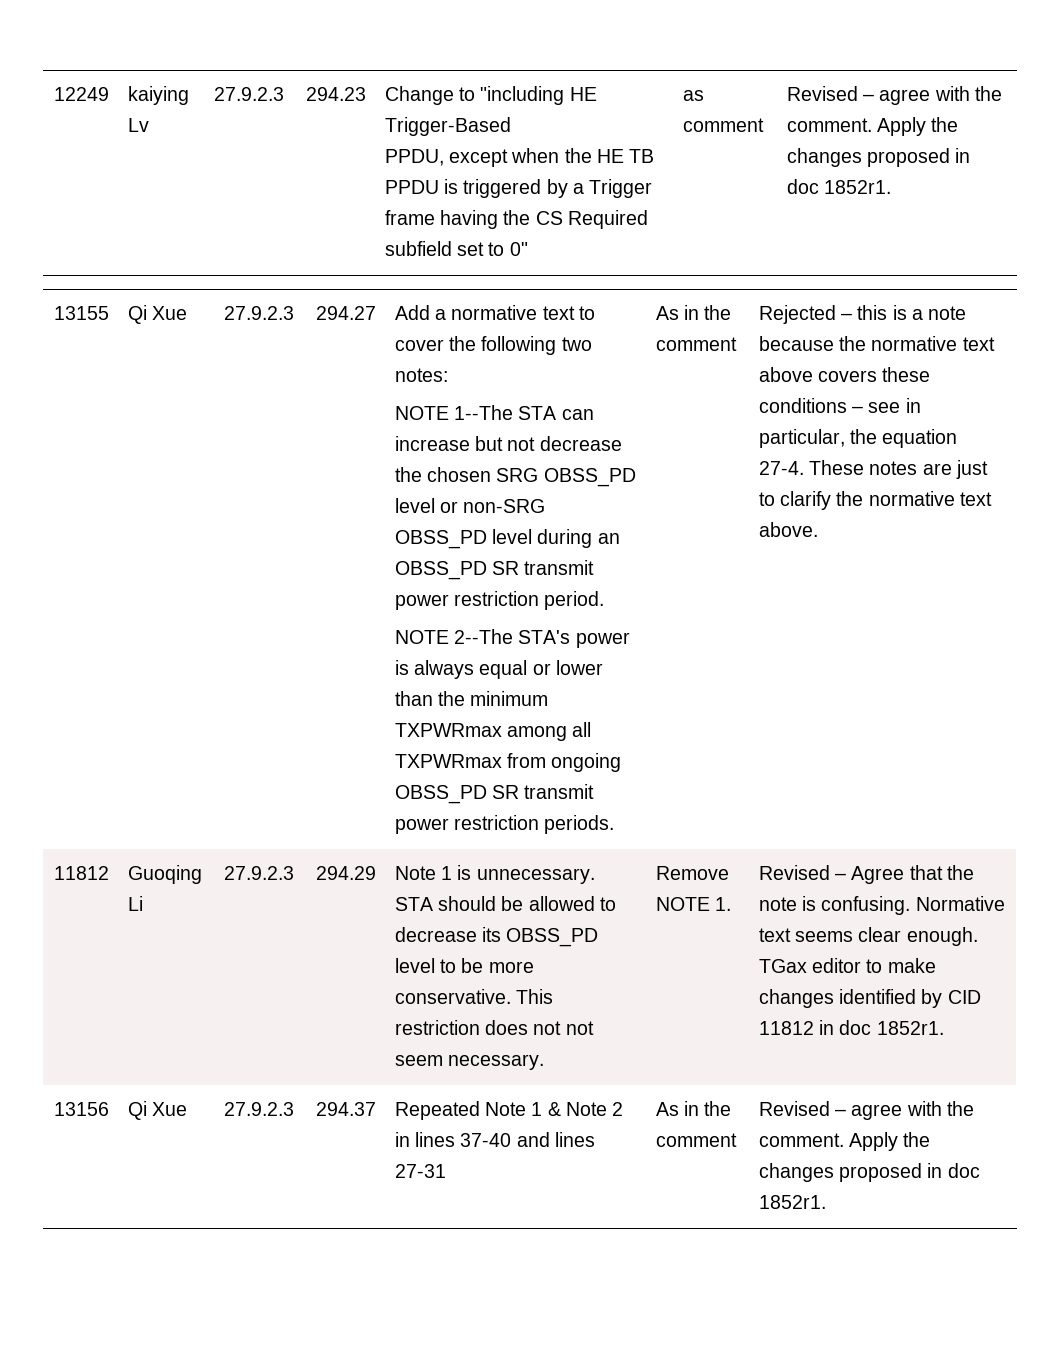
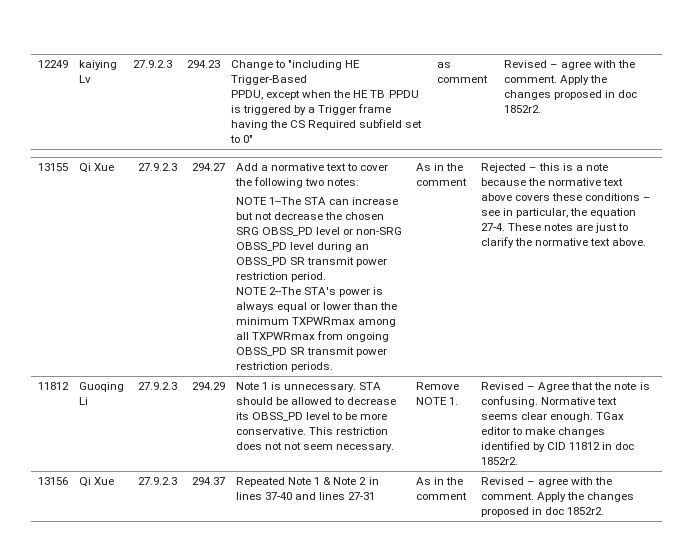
[824,180,892,194] 1852r1. -> [503,105,541,113] 1852r2.
[876,1021,944,1035] 1852r1. -> [480,457,518,465] 1852r2.
[758,1195,826,1209] 1852r1. -> [567,507,605,515] 1852r2.

